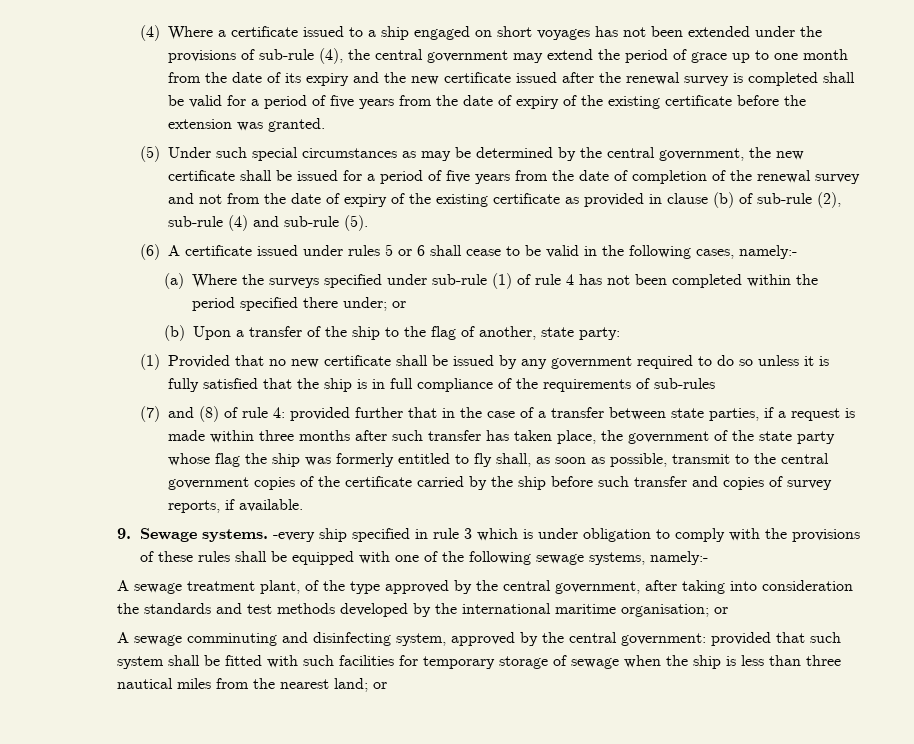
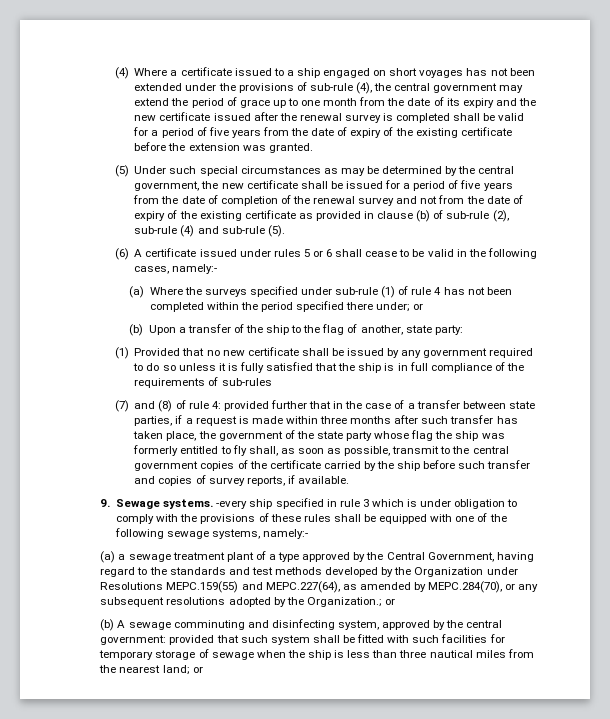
[116,580,853,594] A sewage treatment plant, of the type approved by the central government, after taking into consideration -> [100,551,534,563] [100,567,148,577] (a) a sewage treatment plant of a type approved by the Central Government, having regard to
[461,603,728,617] international maritime organisation; or // -> [414,567,518,577] [100,581,539,593] [100,597,396,607] [100,619,115,631] Organization under Resolutions MEPC.159(55) and MEPC.227(64), as amended by MEPC.284(70), or any subsequent resolutions adopted by the Organization.; or // (b)

